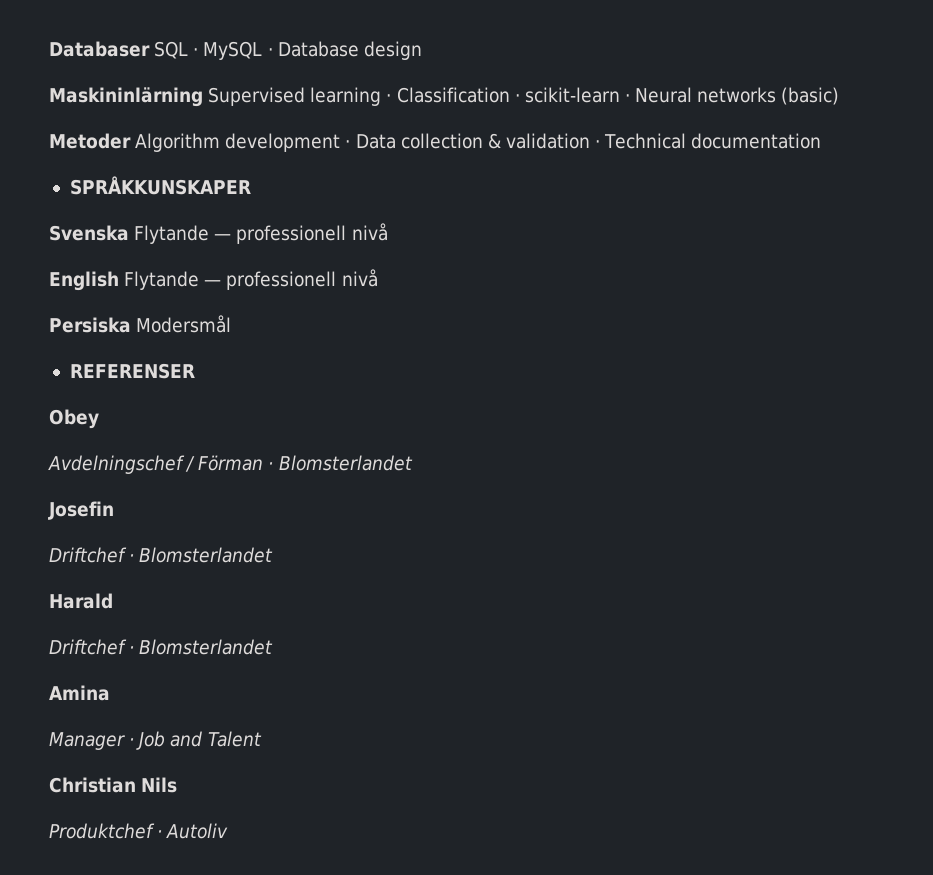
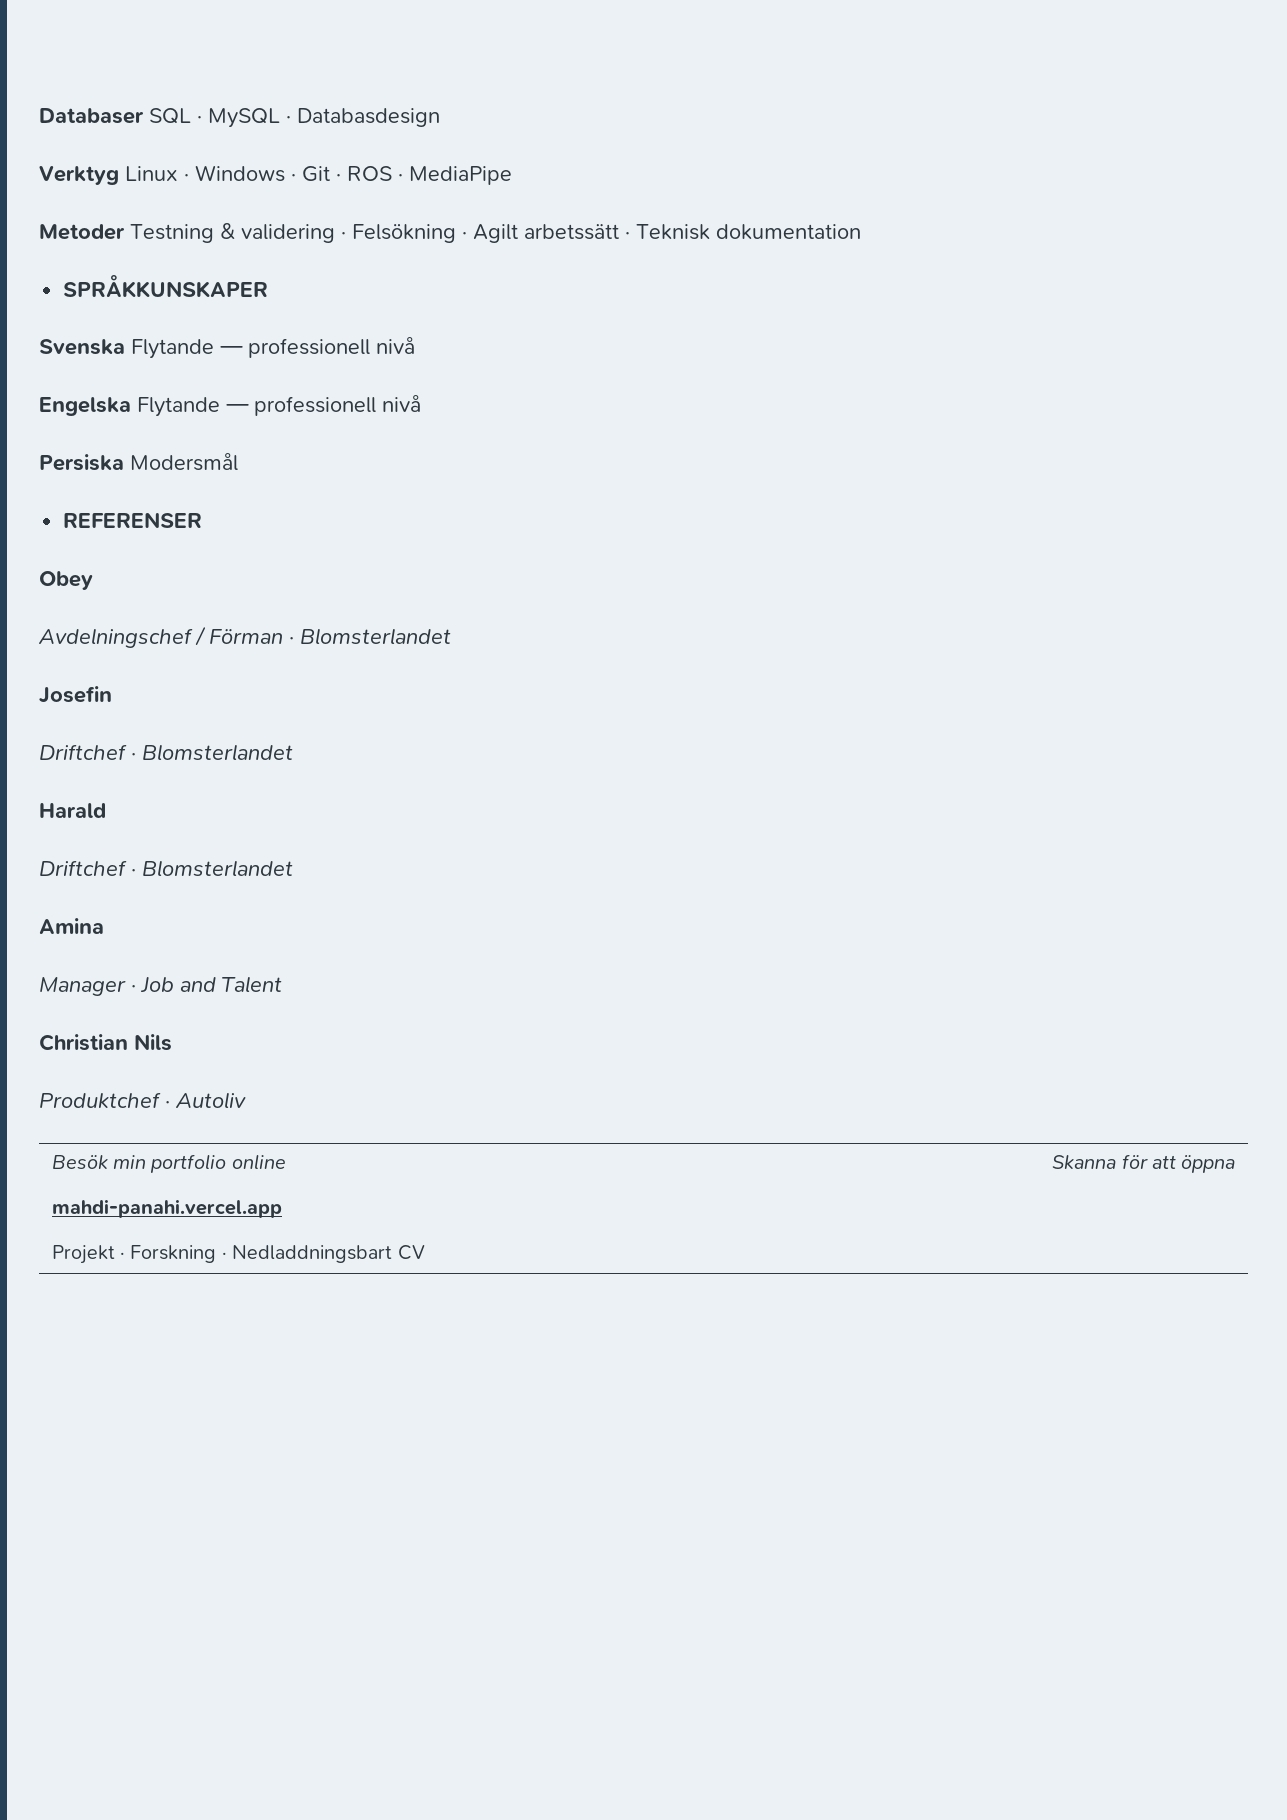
[277,41,422,60] [49,87,840,107] [49,133,822,152] Database design // Maskininlärning Supervised learning · Classification · scikit-learn · Neural networks (basic) // Metoder Algorithm development · Data collection & validation · Technical documentation -> [297,108,440,127] [39,165,512,185] [39,223,861,243] Databasdesign // Verktyg Linux · Windows · Git · ROS · MediaPipe // Metoder Testning & validering · Felsökning · Agilt arbetssätt · Teknisk dokumentation
[49,271,119,291] English -> [39,397,131,416] Engelska
(229, 831) none -> [51,1154,286,1173] [51,1199,282,1218] [51,1245,425,1264] [1052,1154,1236,1173] // Besök min portfolio online // mahdi-panahi.vercel.app // Projekt · Forskning · Nedladdningsbart CV | Skanna för att öppna

